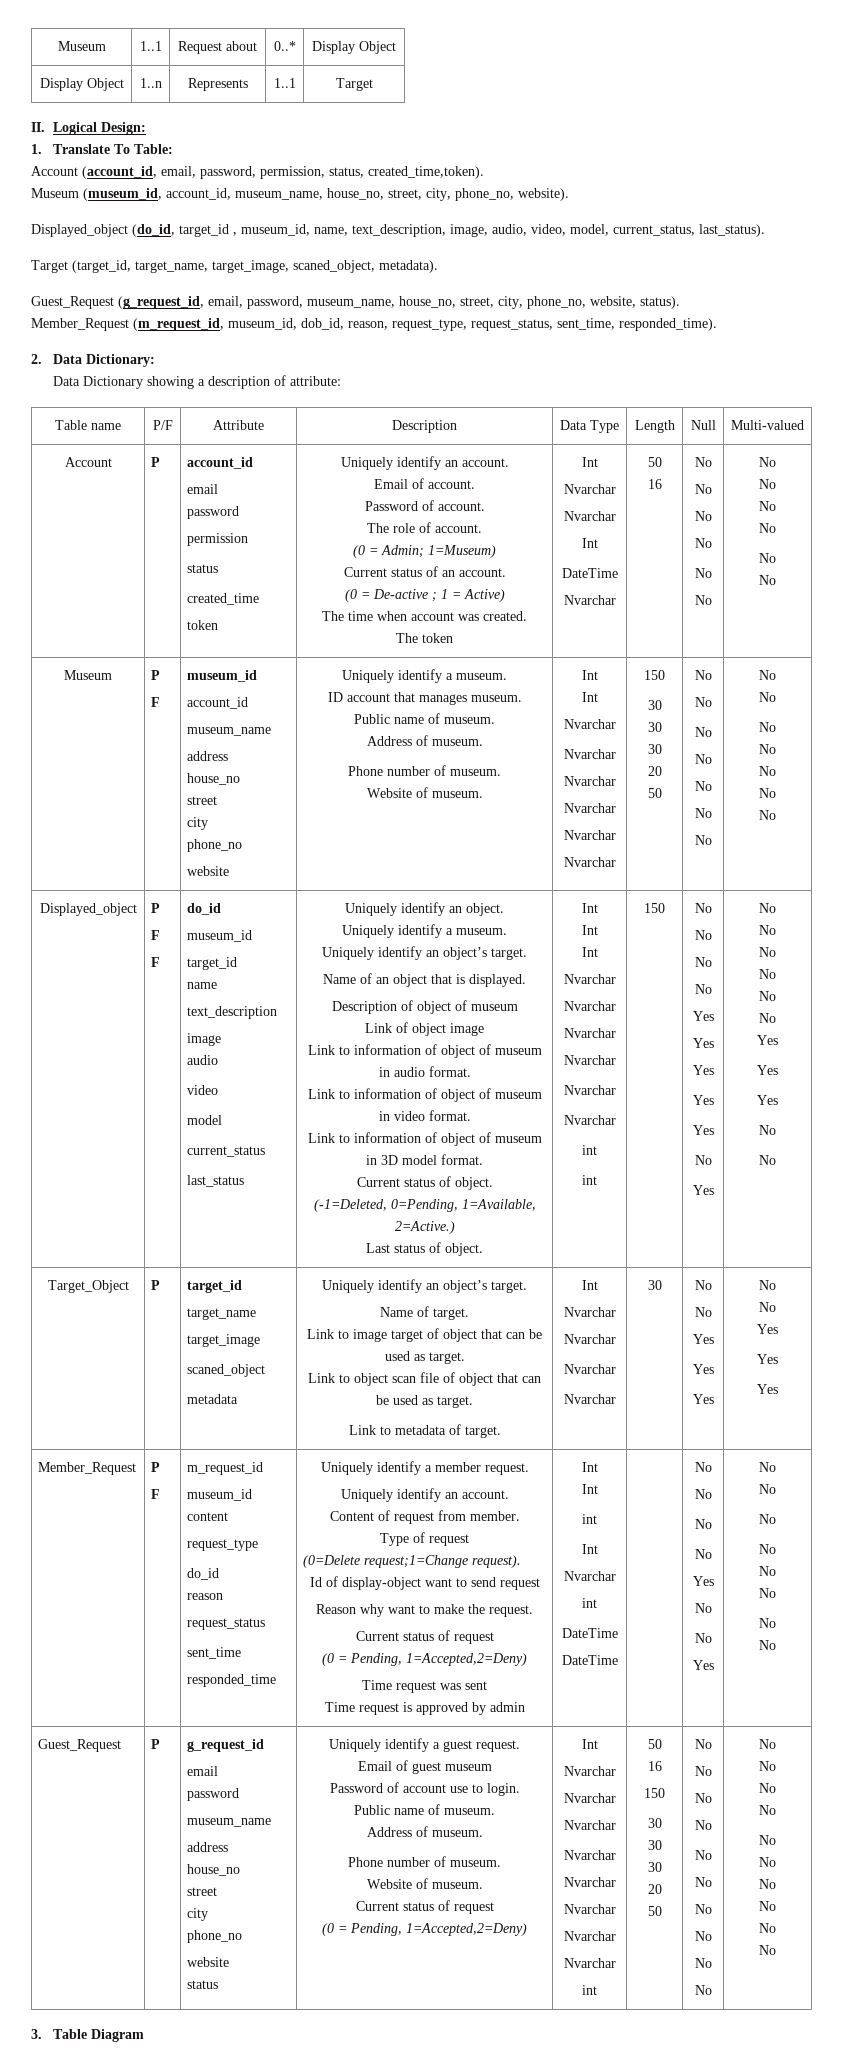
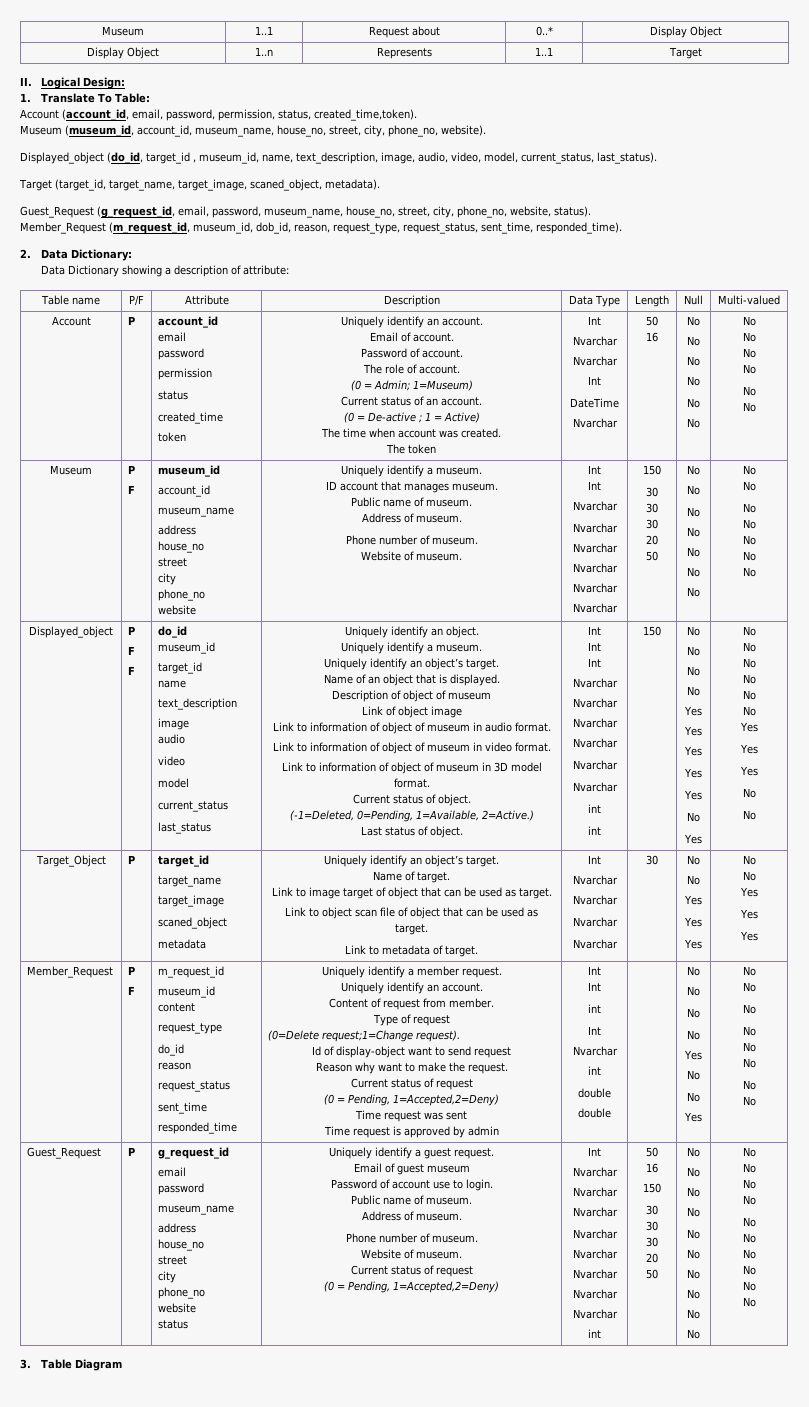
[561,1628,618,1638] [561,1655,618,1665] DateTime // DateTime -> [578,1088,611,1098] [578,1108,611,1118] double // double

